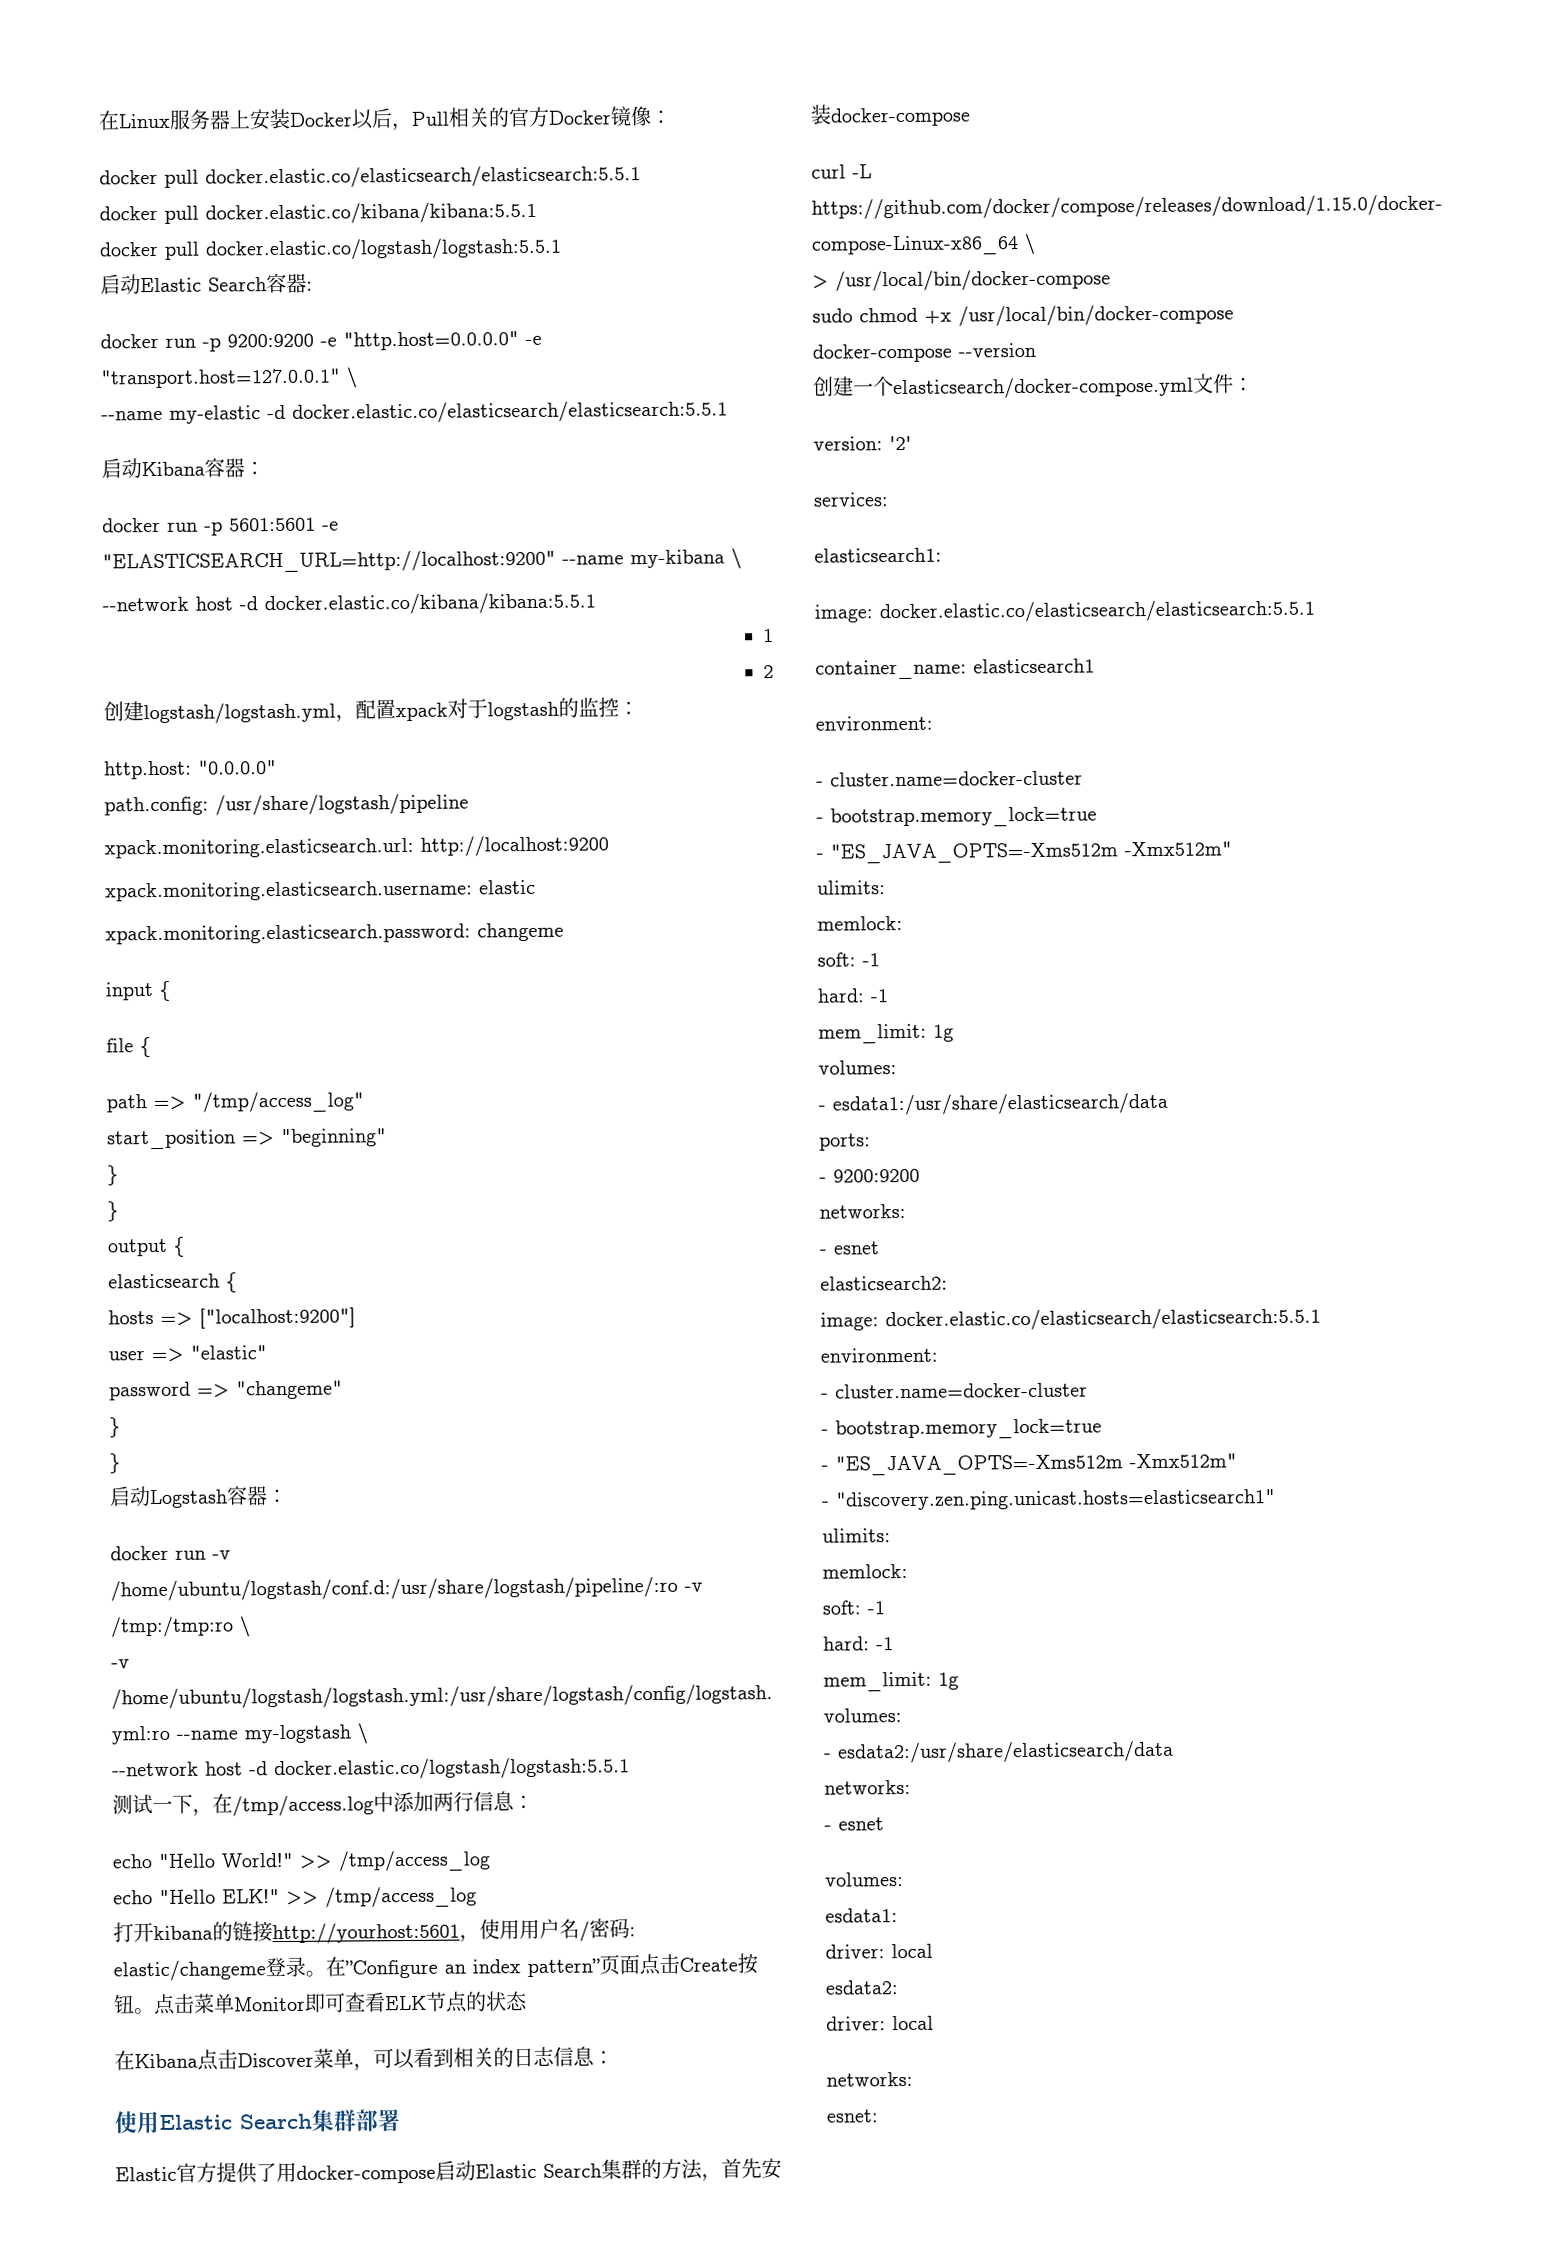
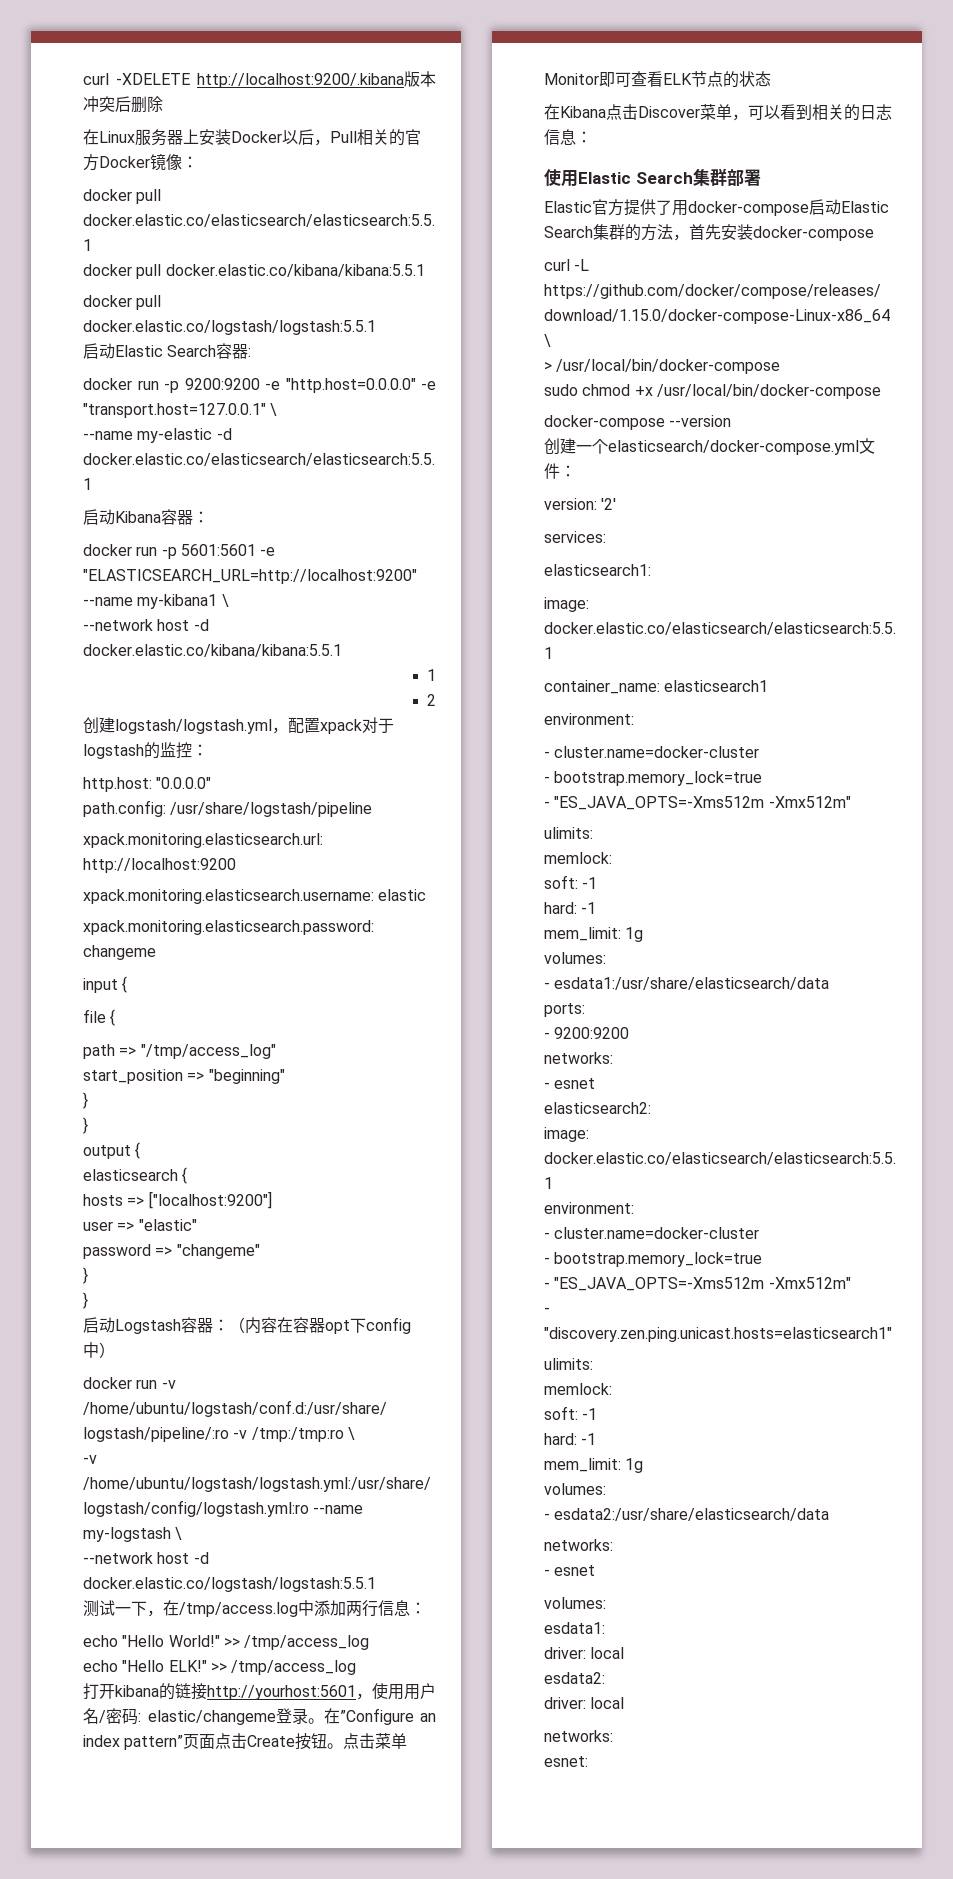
(98, 120) none -> [83,71,436,88] [83,96,163,113] curl -XDELETE http://localhost:9200/.kibana版本冲突后删除 //
[630,549,725,569] my-kibana -> [137,594,218,609] my-kibana1
(288, 1496) none -> [229,1317,411,1334] [83,1342,115,1358] （内容在容器opt下config中）

